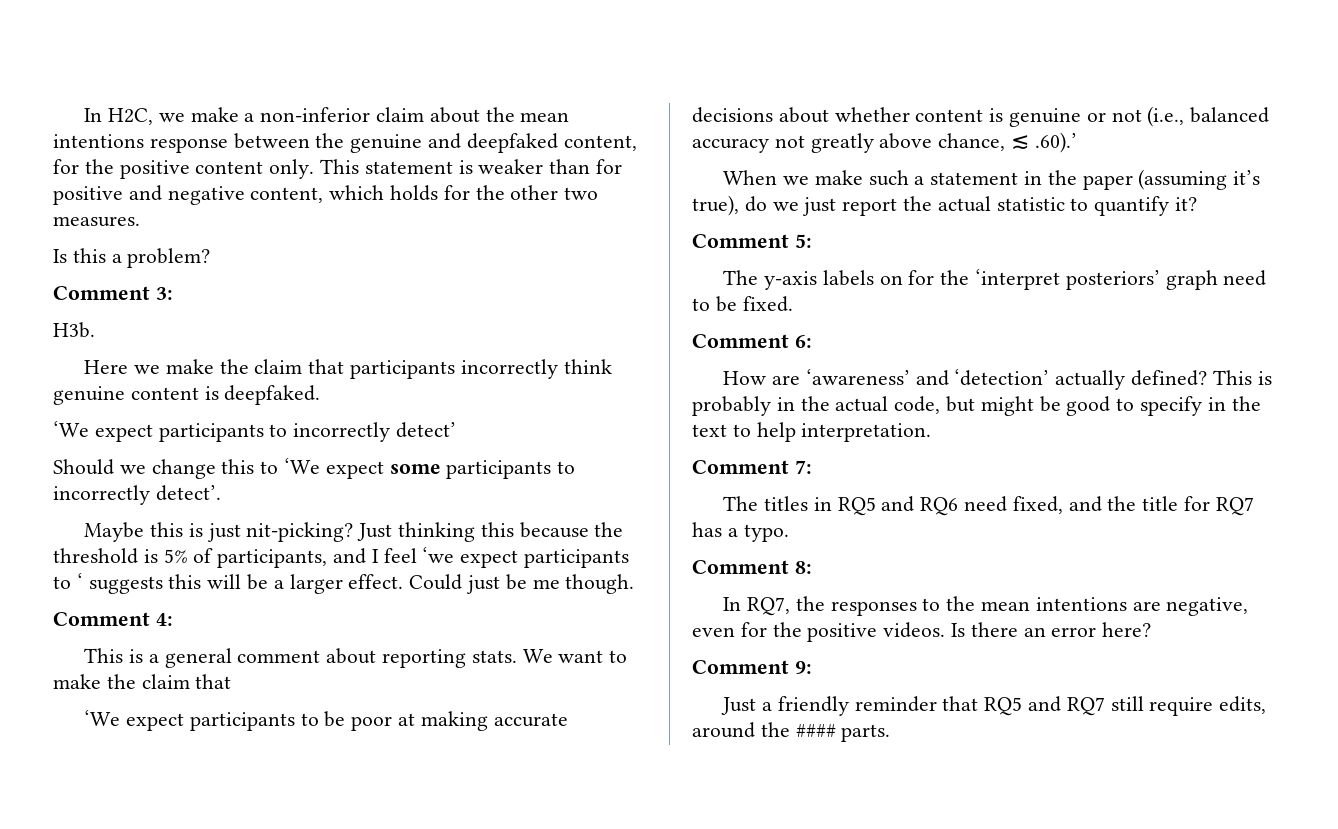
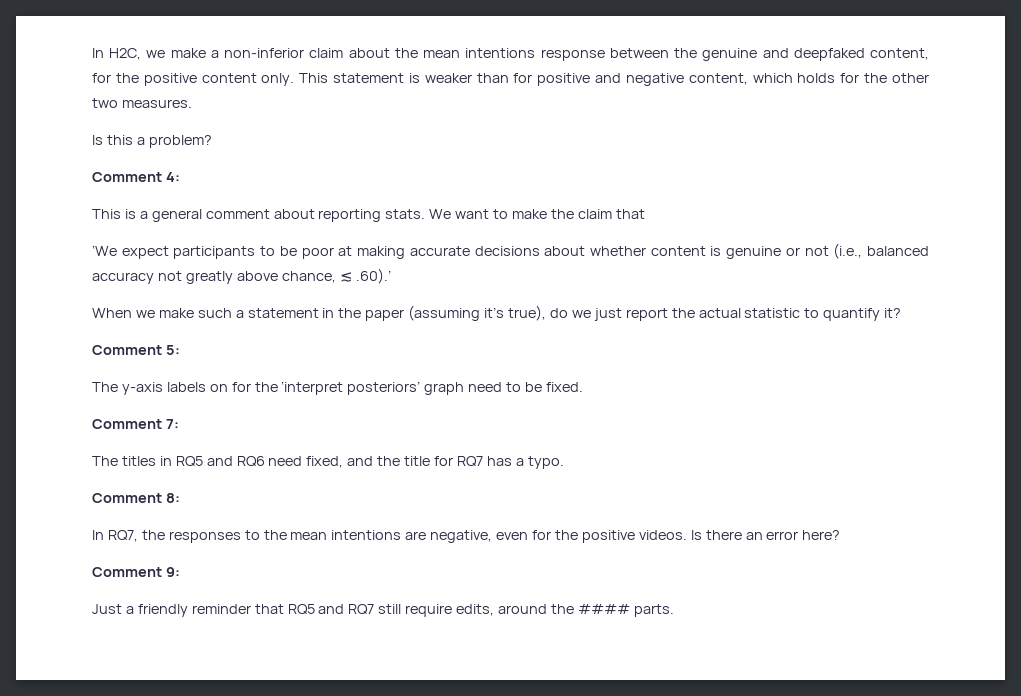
[53,286,173,300] [53,322,95,338] [84,359,612,379] [53,385,321,405] [53,421,457,442] [53,458,576,479] [53,485,221,505] [84,522,624,542] [53,547,630,568] [53,573,635,594] // Comment 3: // H3b. // Here we make the claim that participants incorrectly think genuine content is deepfaked. // ‘We expect participants to incorrectly detect’ // Should we change this to ‘We expect some participants to incorrectly detect’. // Maybe this is just nit-picking? Just thinking this because the threshold is 5% of participants, and I feel ‘we expect participants to ‘ suggests this will be a larger effect. Could just be me though. -> (212, 141) none
[692,334,812,348] [723,369,1272,390] [692,396,1261,416] [692,422,932,442] // Comment 6: // How are ‘awareness’ and ‘detection’ actually defined? This is probably in the actual code, but might be good to specify in the text to help interpretation. -> (583, 387) none

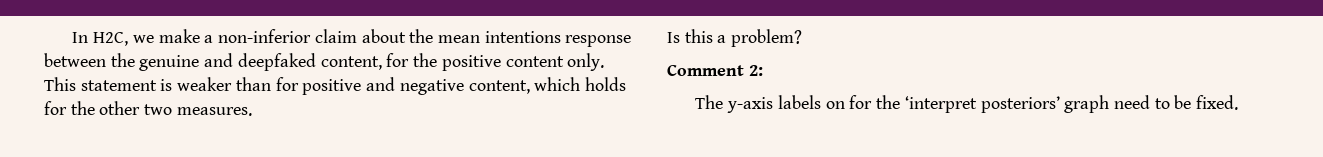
[165,172,180,182] [92,209,645,222] [92,243,929,259] [92,268,392,284] [92,305,902,321] [92,345,180,355] 4: // This is a general comment about reporting stats. We want to make the claim that // ‘We expect participants to be poor at making accurate decisions about whether content is genuine or not (i.e., balanced accuracy not greatly above chance, ≲ .60).’ // When we make such a statement in the paper (assuming it’s true), do we just report the actual statistic to quantify it? // Comment 5: -> [748,65,763,76] 2:
[92,419,179,429] [92,456,564,469] [92,493,180,503] [92,530,841,543] [92,567,180,577] [92,604,674,617] // Comment 7: // The titles in RQ5 and RQ6 need fixed, and the title for RQ7 has a typo. // Comment 8: // In RQ7, the responses to the mean intentions are negative, even for the positive videos. Is there an error here? // Comment 9: // Just a friendly reminder that RQ5 and RQ7 still require edits, around the #### parts. -> (1239, 102) none

